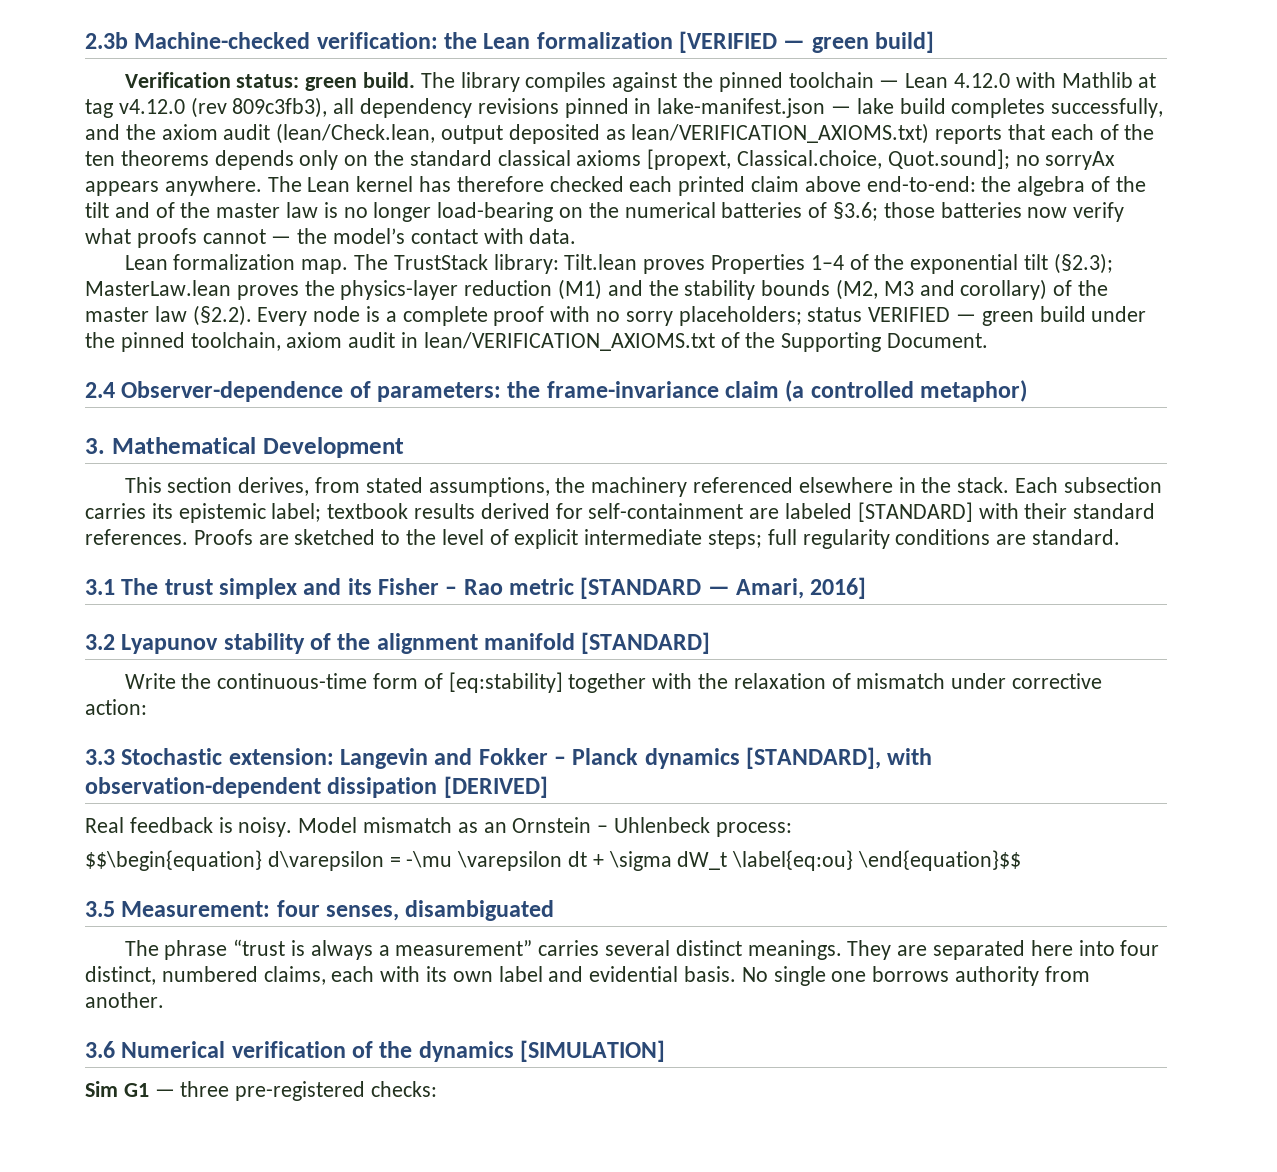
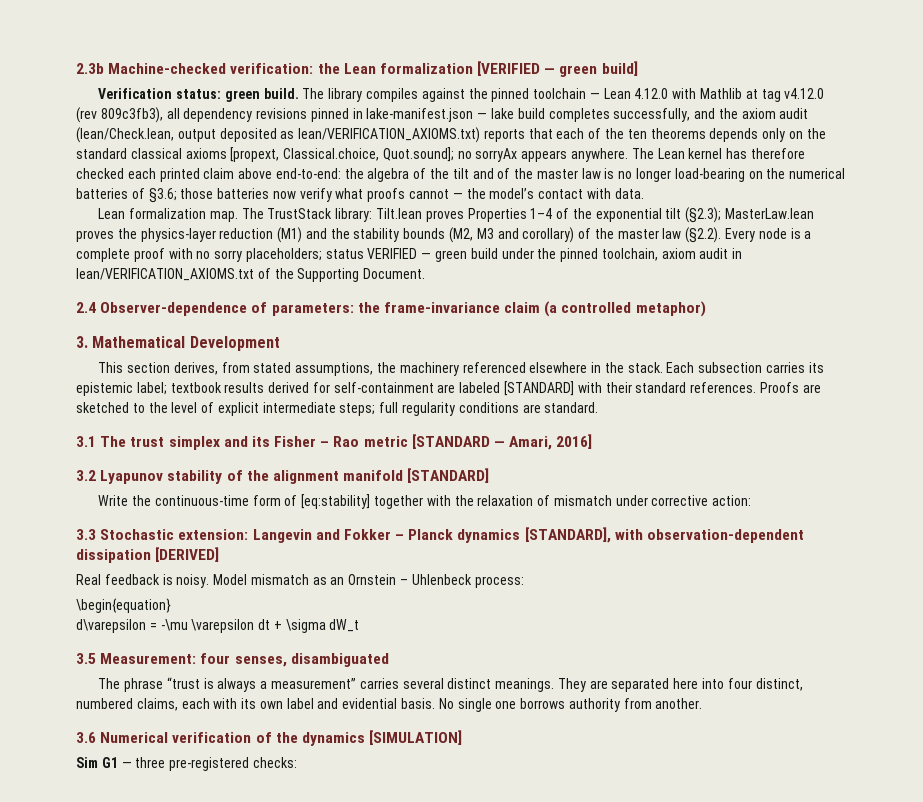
[85,850,262,871] $$\begin{equation} -> [76,598,171,613] \begin{equation} //
[732,850,1022,871] \label{eq:ou} \end{equation}$$ -> (360, 625) none

